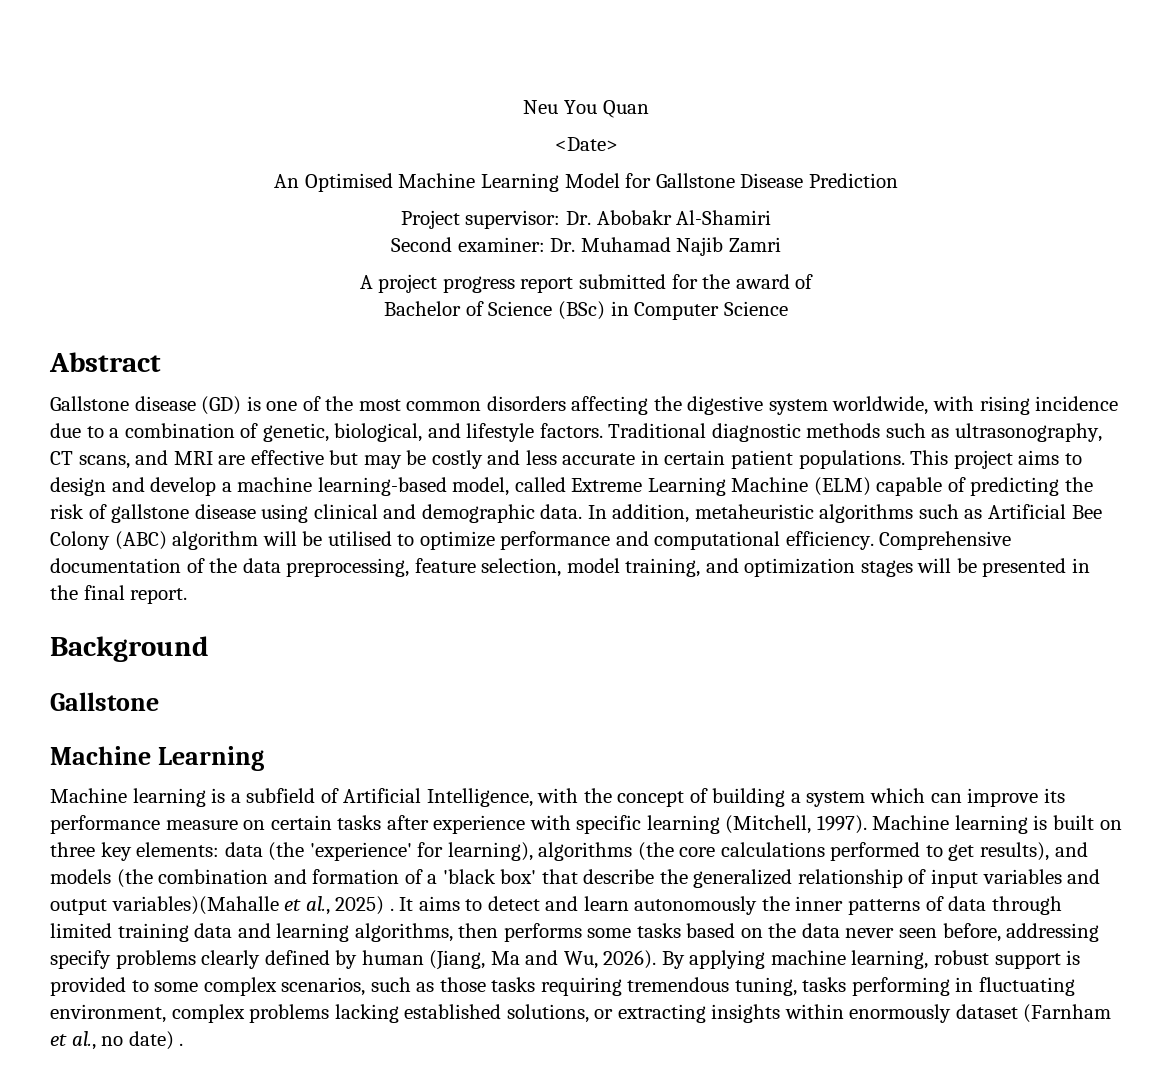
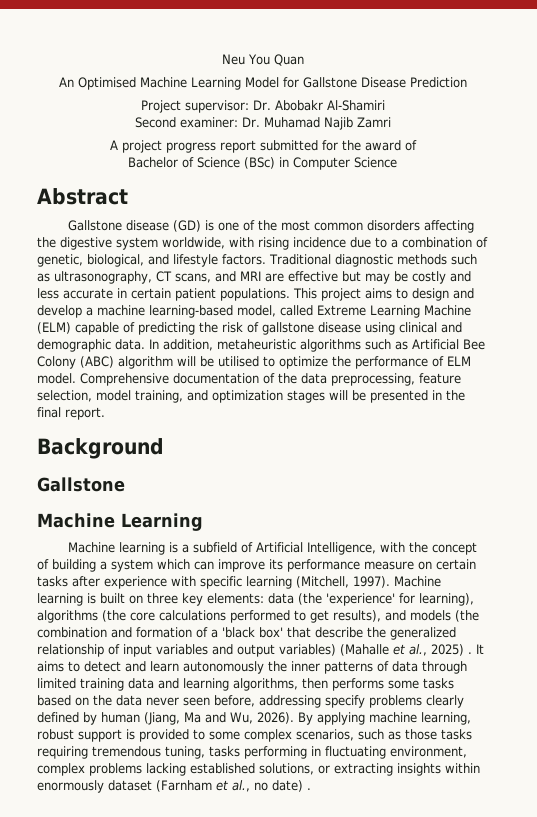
[554,137,618,151] // <Date> -> (304, 60) none
[500,531,874,550] performance and computational efficiency. -> [332,356,471,369] [37,373,76,384] the performance of ELM model.
[111,896,279,915] variables)(Mahalle -> [279,644,389,656] variables) (Mahalle

